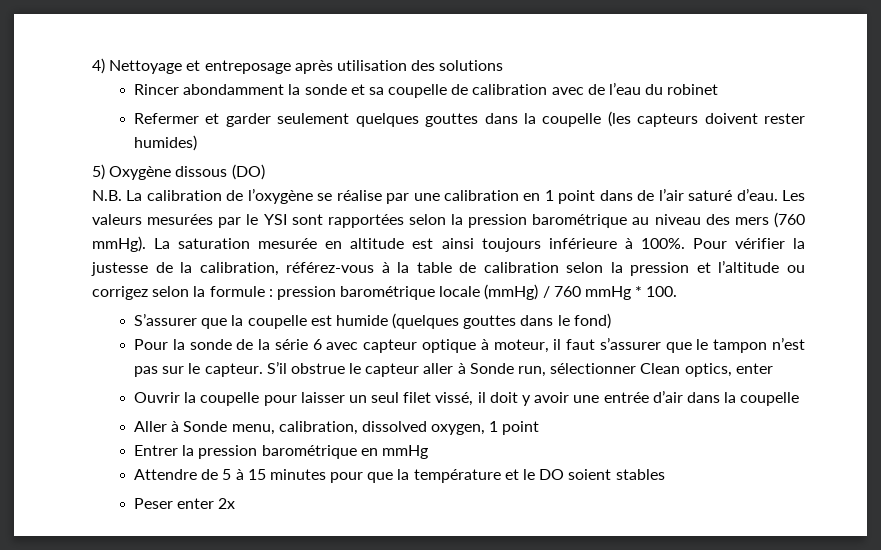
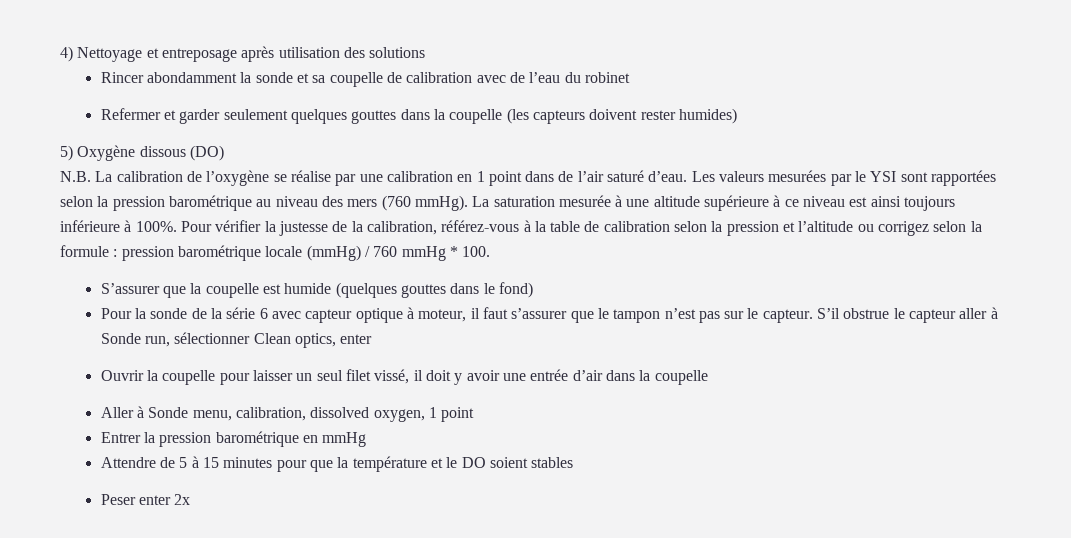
[325,238,405,249] en altitude -> [615,195,846,211] à une altitude supérieure à ce niveau

